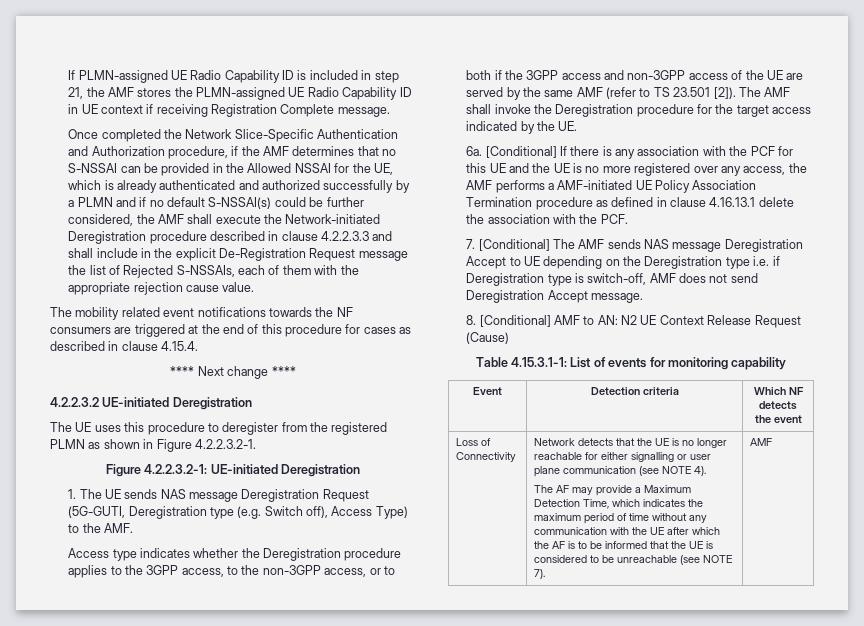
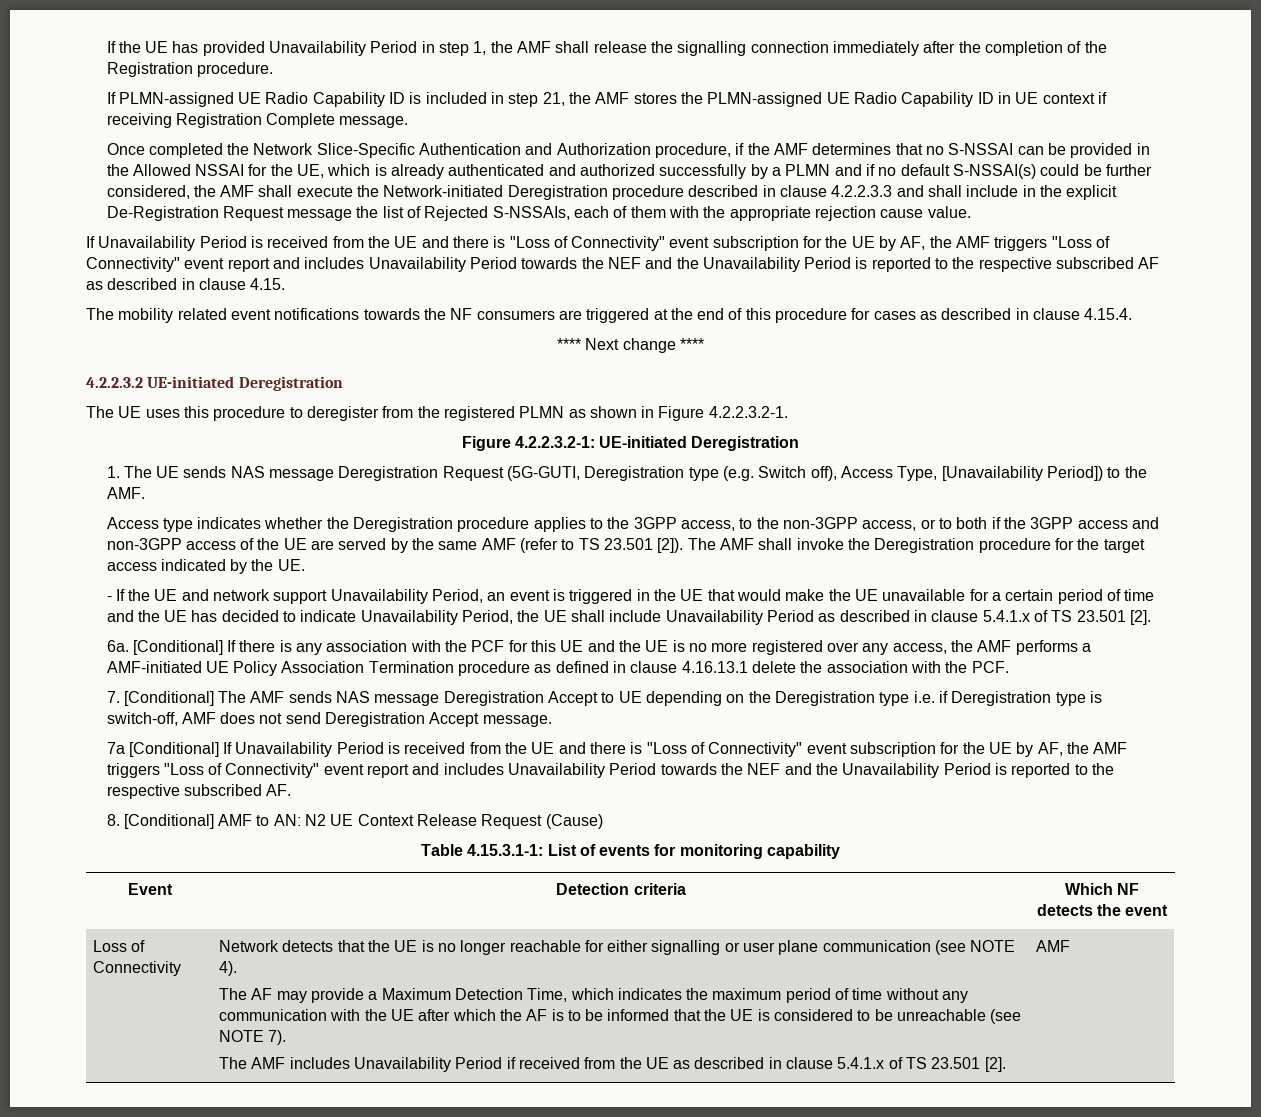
[68,70,76,80] If -> [106,41,1107,56] [106,62,273,77] [106,92,116,104] If the UE has provided Unavailability Period in step 1, the AMF shall release the signalling connection immediately after the completion of the Registration procedure. // If
(255, 287) none -> [86,236,1111,251] [86,257,1160,272] [86,278,286,290] // If Unavailability Period is received from the UE and there is "Loss of Connectivity" event subscription for the UE by AF, the AMF triggers "Loss of Connectivity" event report and includes Unavailability Period towards the NEF and the Unavailability Period is reported to the respective subscribed AF as described in clause 4.15.
[375,506,408,519] Type) -> [897,466,1103,481] Type, [Unavailability Period])
(578, 126) none -> [106,589,1155,604] [106,610,1151,625] // - If the UE and network support Unavailability Period, an event is triggered in the UE that would make the UE unavailable for a certain period of time and the UE has decided to indicate Unavailability Period, the UE shall include Unavailability Period as described in clause 5.4.1.x of TS 23.501 [2].
(643, 298) none -> [106,742,1128,757] [106,763,1114,778] [106,784,292,799] // 7a [Conditional] If Unavailability Period is received from the UE and there is "Loss of Connectivity" event subscription for the UE by AF, the AMF triggers "Loss of Connectivity" event report and includes Unavailability Period towards the NEF and the Unavailability Period is reported to the respective subscribed AF.
(545, 574) none -> [218,1057,1006,1072] // The AMF includes Unavailability Period if received from the UE as described in clause 5.4.1.x of TS 23.501 [2].

